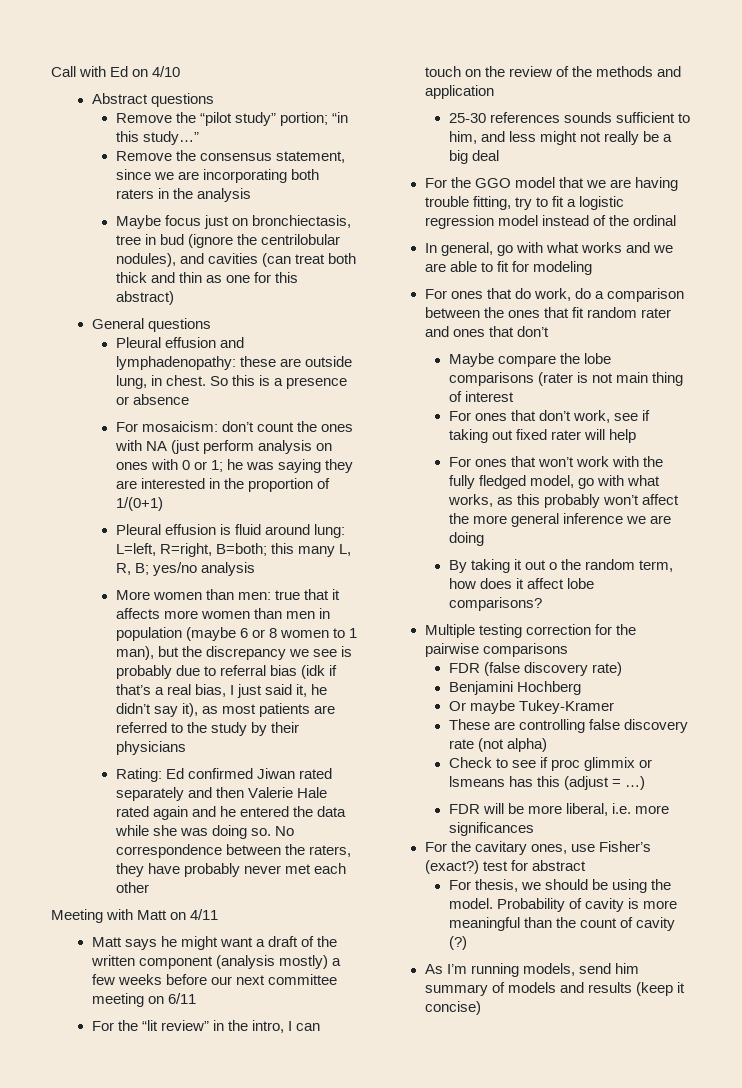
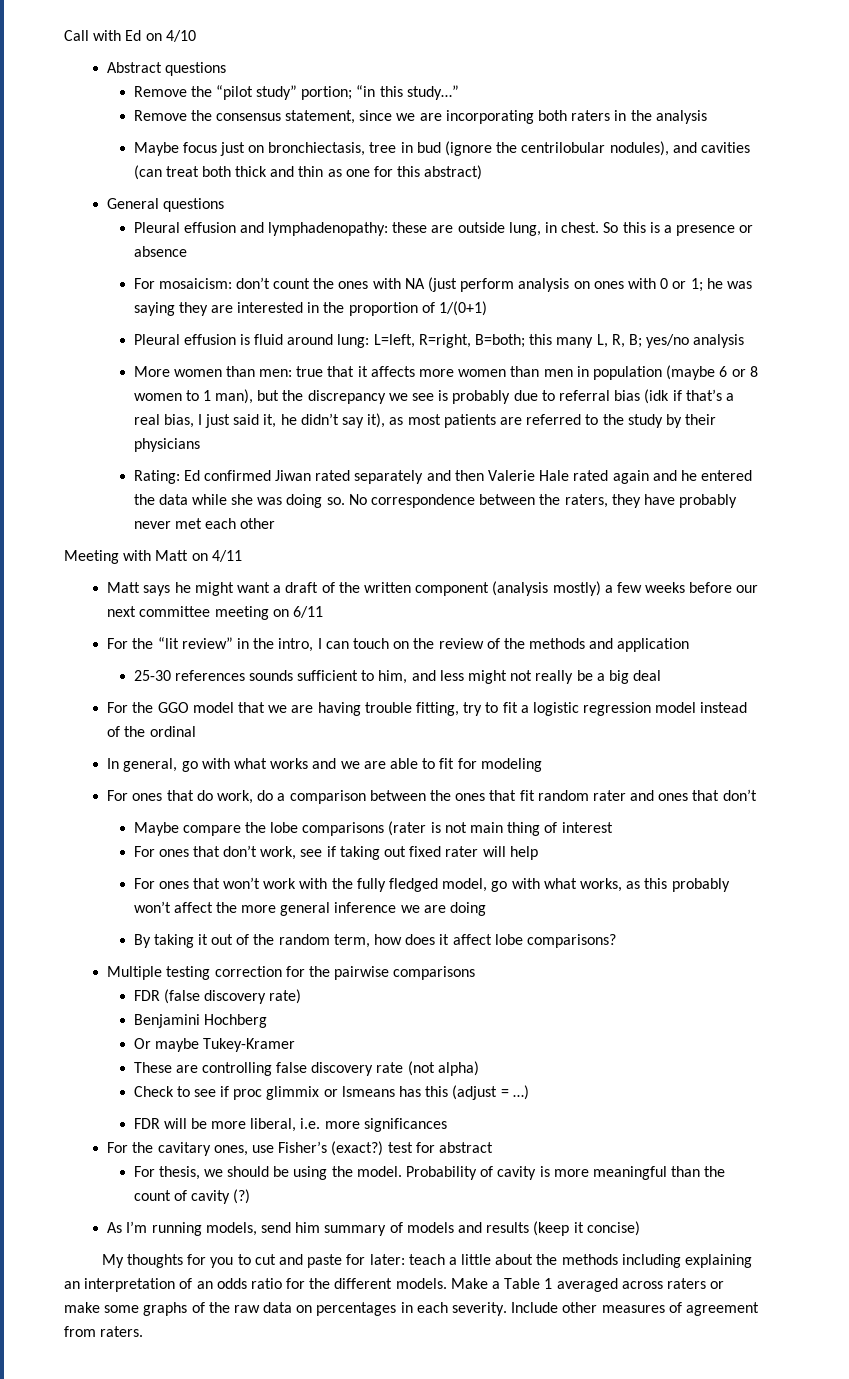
[549,562,558,570] o -> [236,934,250,945] of
(481, 1008) none -> [101,1254,753,1268] [64,1278,725,1292] [64,1302,759,1316] [64,1326,144,1337] // My thoughts for you to cut and paste for later: teach a little about the methods including explaining an interpretation of an odds ratio for the different models. Make a Table 1 averaged across raters or make some graphs of the raw data on percentages in each severity. Include other measures of agreement from raters.

